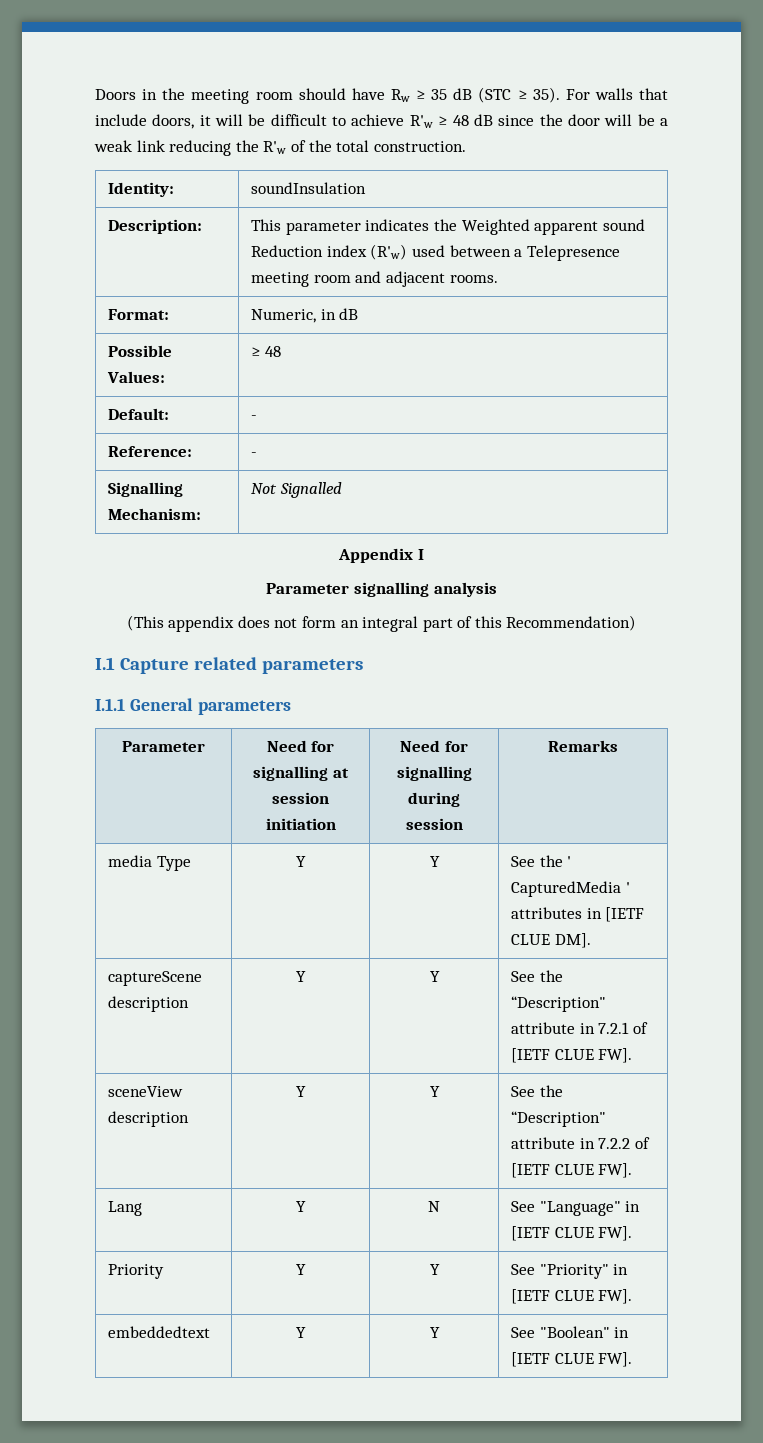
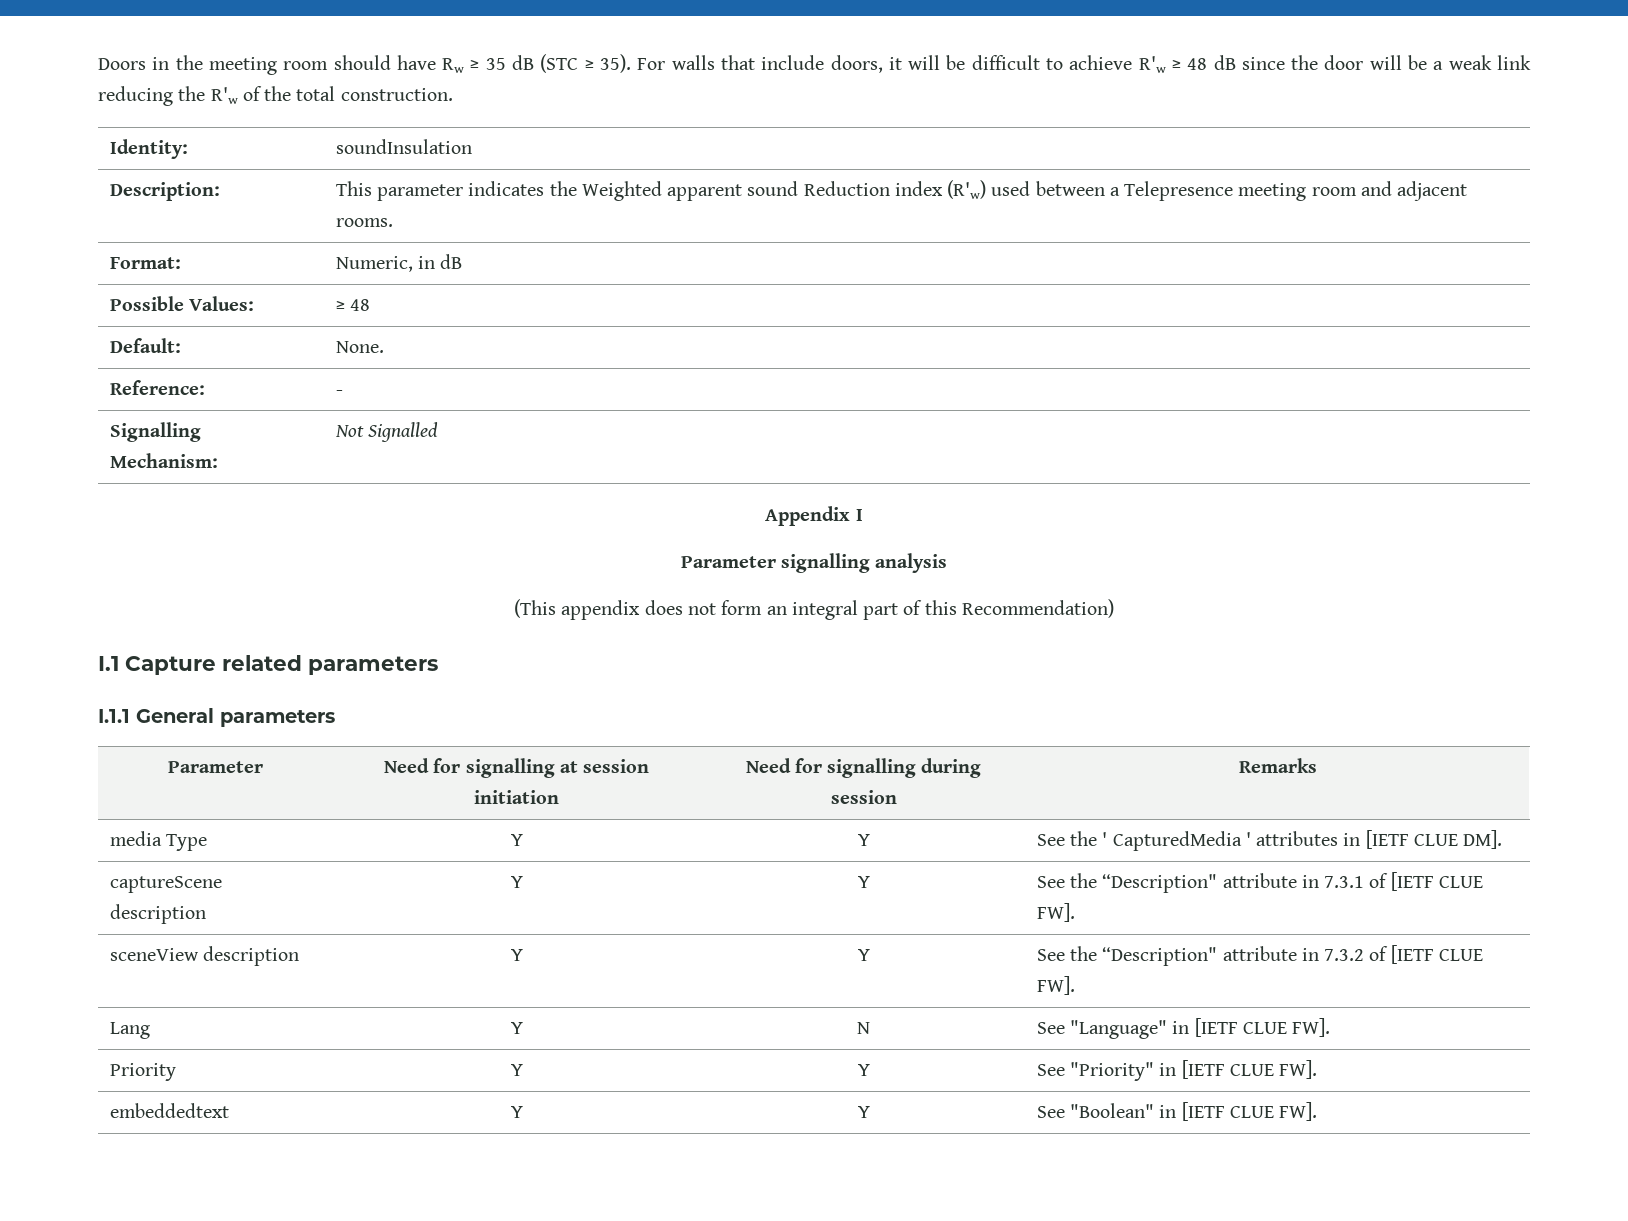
[251,415,258,420] - -> [335,341,384,353] None.
[598,1022,630,1034] 7.2.1 -> [1324,876,1365,888] 7.3.1
[598,1138,631,1149] 7.2.2 -> [1324,949,1365,961] 7.3.2

